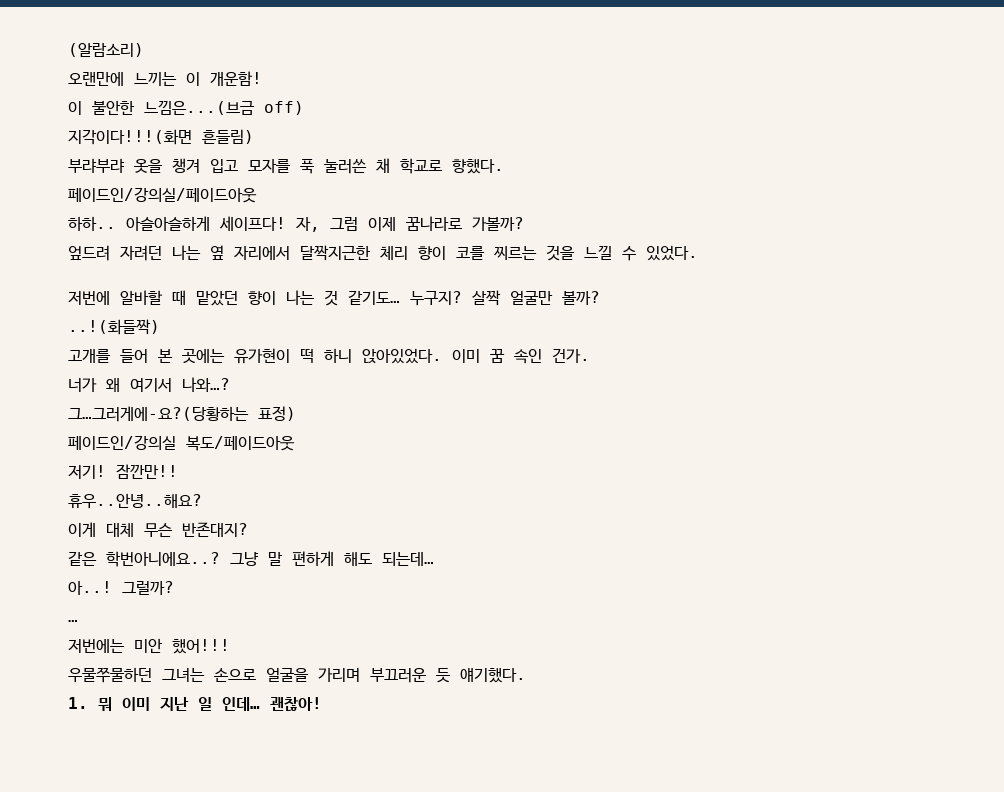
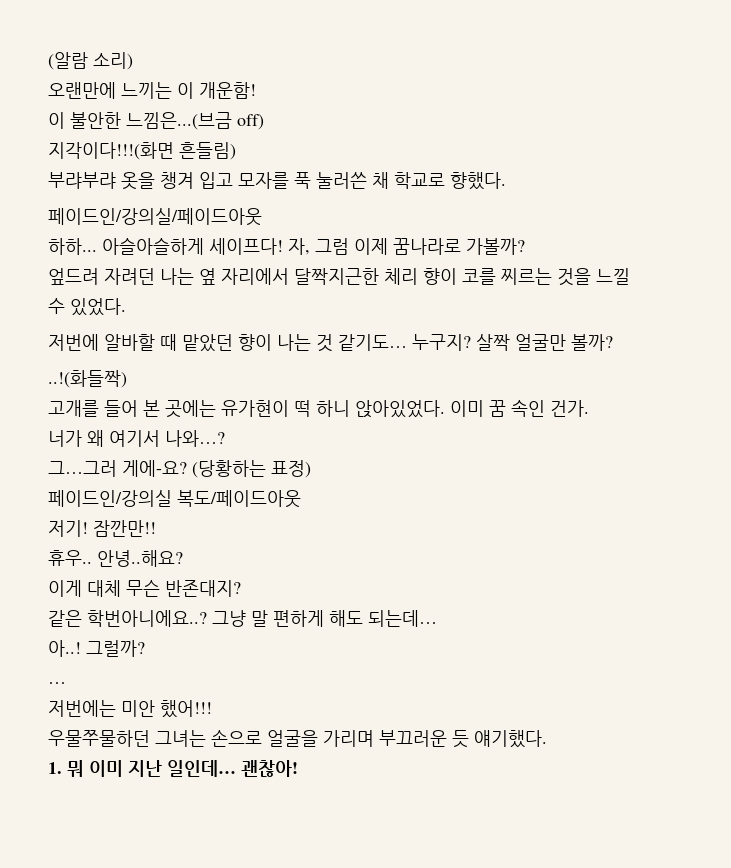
[68,43,144,57] (알람소리) -> [48,52,133,70] (알람 소리)
[68,216,116,231] 하하.. -> [48,238,97,255] 하하...
[68,406,249,422] 그…그러게에-요?(당황하는 -> [48,460,266,478] 그…그러 게에-요? (당황하는
[68,493,202,509] 휴우..안녕..해요? -> [48,550,183,567] 휴우.. 안녕..해요?
[198,697,260,711] 일 인데… -> [167,760,236,777] 일인데…

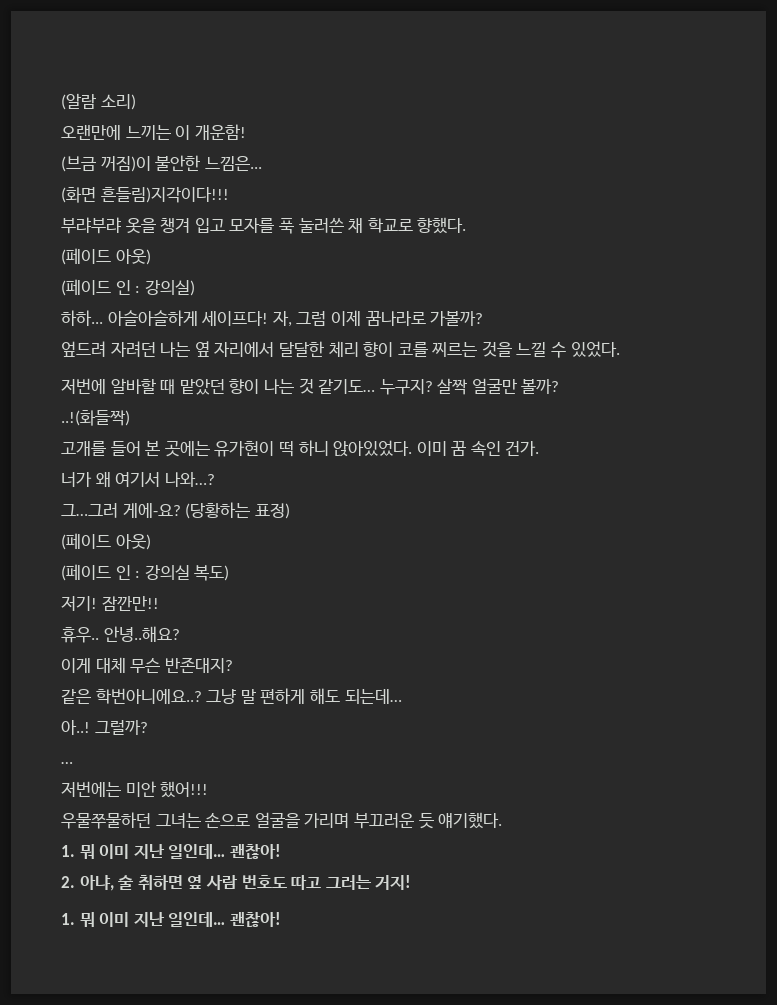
[48,112,264,130] [48,142,236,160] 이 불안한 느낌은...(브금 off) // 지각이다!!!(화면 흔들림) -> [61,155,262,172] [61,187,229,203] (브금 꺼짐)이 불안한 느낌은... // (화면 흔들림)지각이다!!!
[48,208,262,226] 페이드인/강의실/페이드아웃 -> [61,248,151,265] [61,279,195,296] (페이드 아웃) // (페이드 인 : 강의실)
[294,268,379,285] 달짝지근한 -> [278,341,324,357] 달달한
[48,490,301,508] 페이드인/강의실 복도/페이드아웃 -> [61,533,151,550] [61,564,230,581] (페이드 아웃) // (페이드 인 : 강의실 복도)
(298, 769) none -> [61,875,412,891] [61,912,281,927] // 2. 아냐, 술 취하면 옆 사람 번호도 따고 그러는 거지! // 1. 뭐 이미 지난 일인데… 괜찮아!

